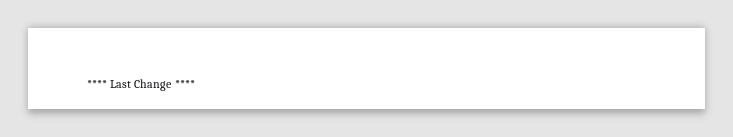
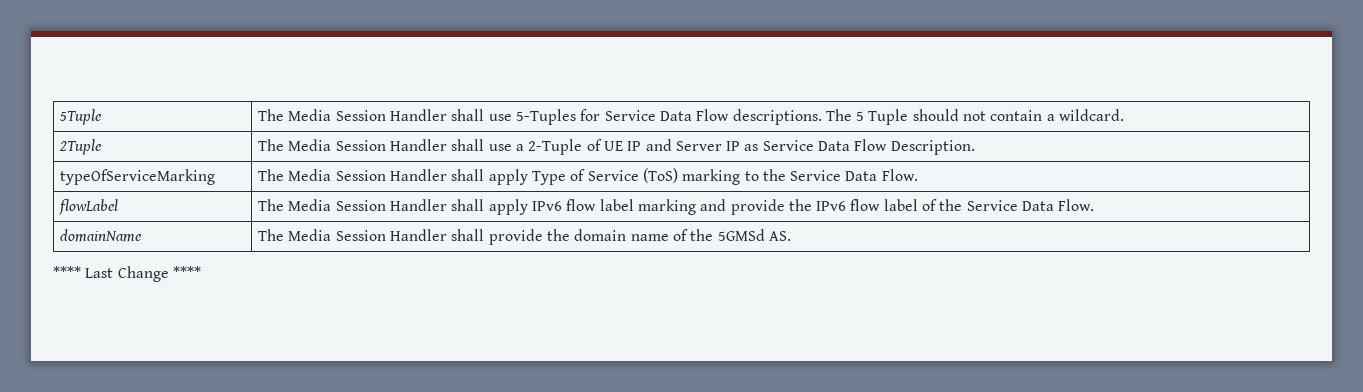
(87, 84) none -> [58,109,102,125] [257,109,1125,125] [58,139,102,155] [257,139,975,155] [59,169,215,185] [257,168,918,185] [58,199,118,215] [257,199,1095,215] [59,229,142,242] [257,229,791,245] 5Tuple | The Media Session Handler shall use 5-Tuples for Service Data Flow descriptions. The 5 Tuple should not contain a wildcard. // 2Tuple | The Media Session Handler shall use a 2-Tuple of UE IP and Server IP as Service Data Flow Description. // typeOfServiceMarking | The Media Session Handler shall apply Type of Service (ToS) marking to the Service Data Flow. // flowLabel | The Media Session Handler shall apply IPv6 flow label marking and provide the IPv6 flow label of the Service Data Flow. // domainName | The Media Session Handler shall provide the domain name of the 5GMSd AS. //

